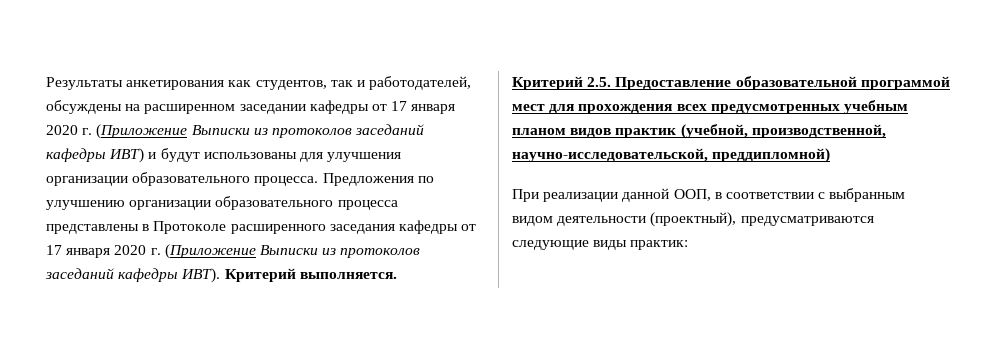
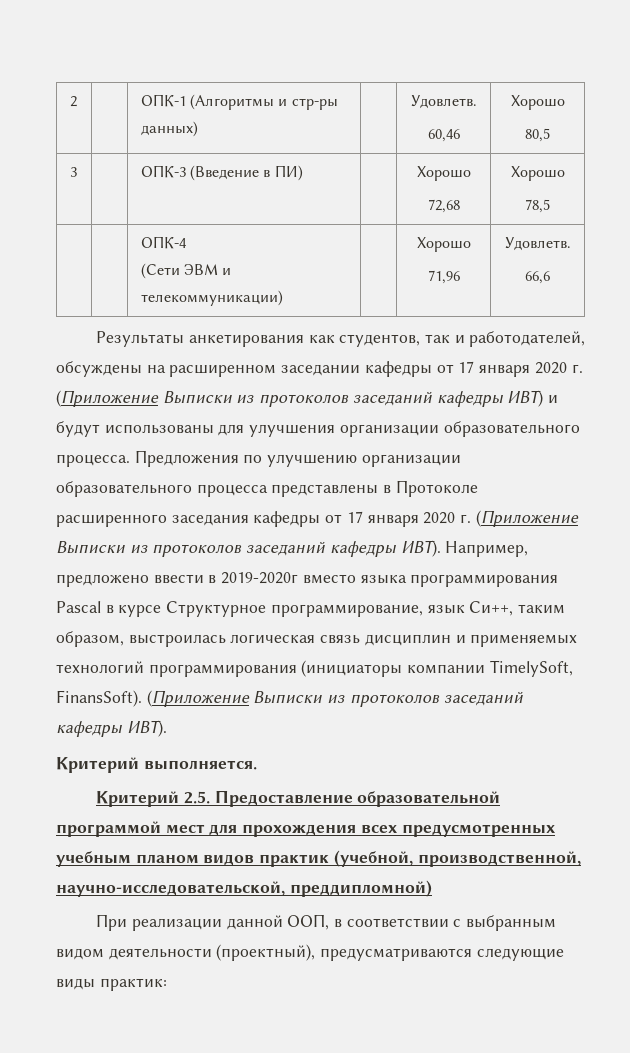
(46, 83) none -> [69,96,77,107] [140,94,338,110] [140,121,198,137] [410,95,477,109] [427,129,460,142] [510,95,565,110] [525,128,550,142] [69,167,77,177] [140,165,303,181] [416,166,471,181] [427,199,460,213] [510,166,565,181] [525,199,550,213] [140,236,187,249] [140,263,232,279] [140,290,283,306] [416,237,471,252] [427,270,460,284] [504,237,571,251] [525,271,550,284] 2 | | ОПК-1 (Алгоритмы и стр-ры данных) | | Удовлетв. // 60,46 | Хорошо // 80,5 // 3 | | ОПК-3 (Введение в ПИ) | | Хорошо // 72,68 | Хорошо // 78,5 // | | ОПК-4 // (Сети ЭВМ и телекоммуникации) | | Хорошо // 71,96 | Удовлетв. // 66,6 //
(221, 275) none -> [445,541,529,557] [56,572,559,587] [56,601,566,617] [56,631,578,647] [56,660,573,677] [56,690,523,707] [56,720,167,737] Например, предложено ввести в 2019-2020г вместо языка программирования Pascal в курсе Структурное программирование, язык Си++, таким образом, выстроилась логическая связь дисциплин и применяемых технологий программирования (инициаторы компании TimelySoft, FinansSoft). (Приложение Выписки из протоколов заседаний кафедры ИВТ). //

